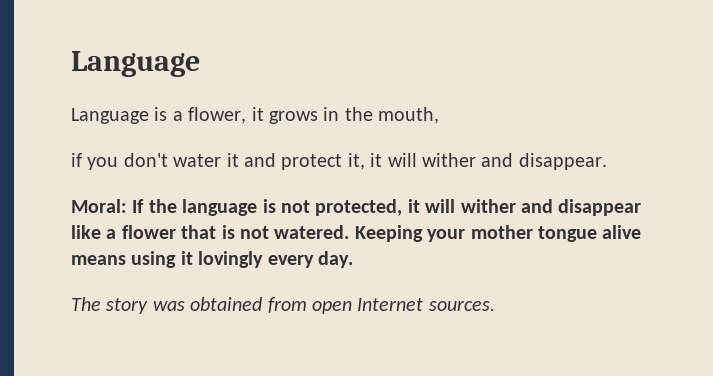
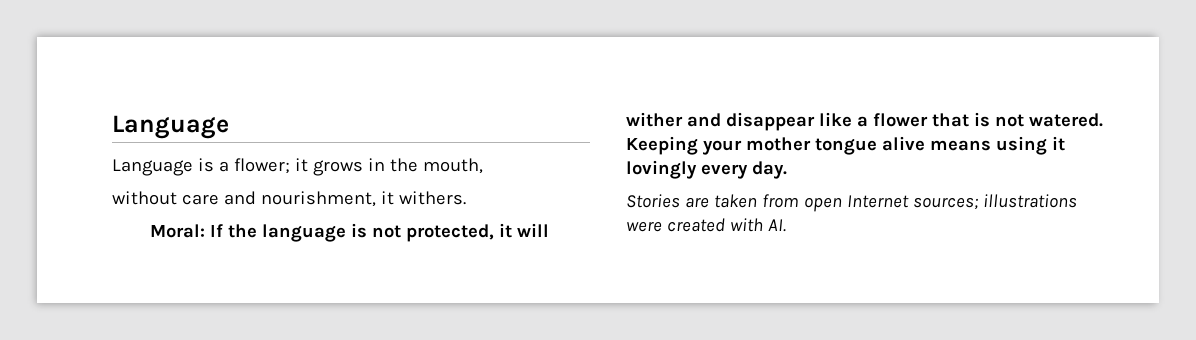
[188,107,247,124] flower, -> [233,158,290,174] flower;
[71,153,607,170] if you don't water it and protect it, it will wither and disappear. -> [112,191,466,207] without care and nourishment, it withers.
[71,297,495,314] The story was obtained from open Internet sources. -> [626,194,1077,212] [626,218,786,232] Stories are taken from open Internet sources; illustrations were created with AI.

